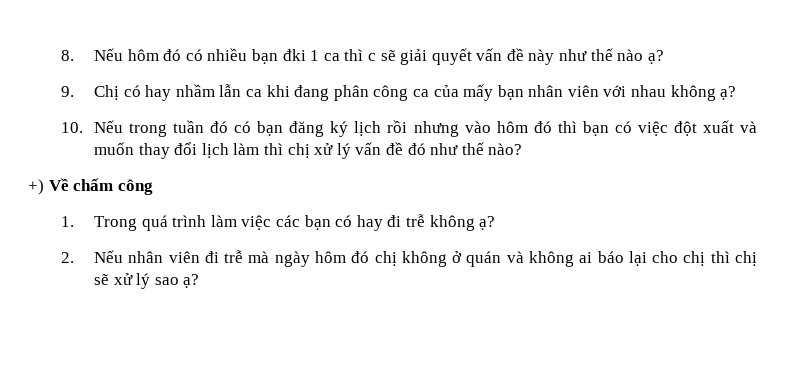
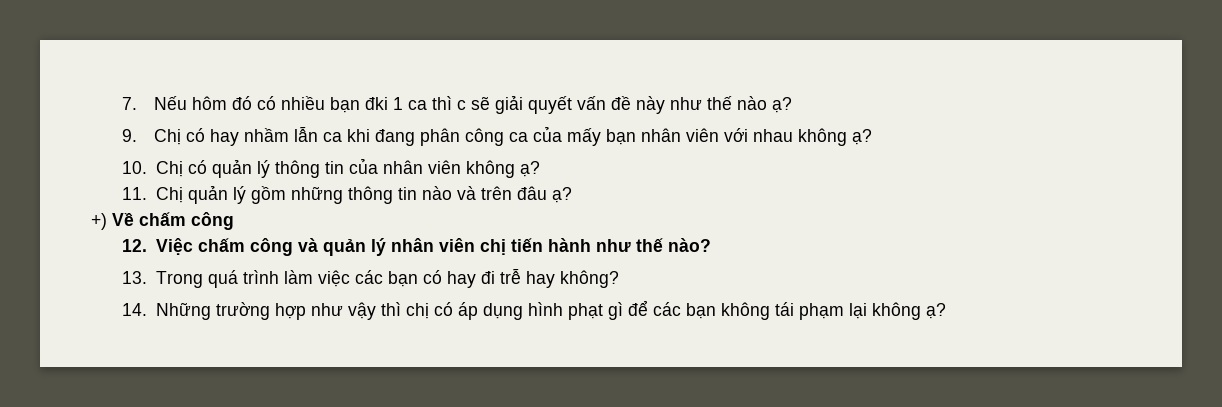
[61,50,75,61] 8. -> [122,97,138,110] 7.
[94,120,757,137] [94,142,523,159] [28,178,153,195] [61,216,75,227] Nếu trong tuần đó có bạn đăng ký lịch rồi nhưng vào hôm đó thì bạn có việc đột xuất và muốn thay đổi lịch làm thì chị xử lý vấn đề đó như thế nào? // +) Về chấm công // 1. -> [156,158,541,178] [122,185,573,204] [91,212,234,230] [122,238,712,256] [122,271,148,284] Chị có quản lý thông tin của nhân viên không ạ? // 11. Chị quản lý gồm những thông tin nào và trên đâu ạ? // +) Về chấm công // 12. Việc chấm công và quản lý nhân viên chị tiến hành như thế nào? // 13.
[429,215,496,231] [61,250,758,267] [94,273,179,289] không ạ? // 2. Nếu nhân viên đi trễ mà ngày hôm đó chị không ở quán và không ai báo lại cho chị thì chị sẽ xử lý sao -> [526,270,620,288] [122,300,922,320] hay không? // 14. Những trường hợp như vậy thì chị có áp dụng hình phạt gì để các bạn không tái phạm lại không

